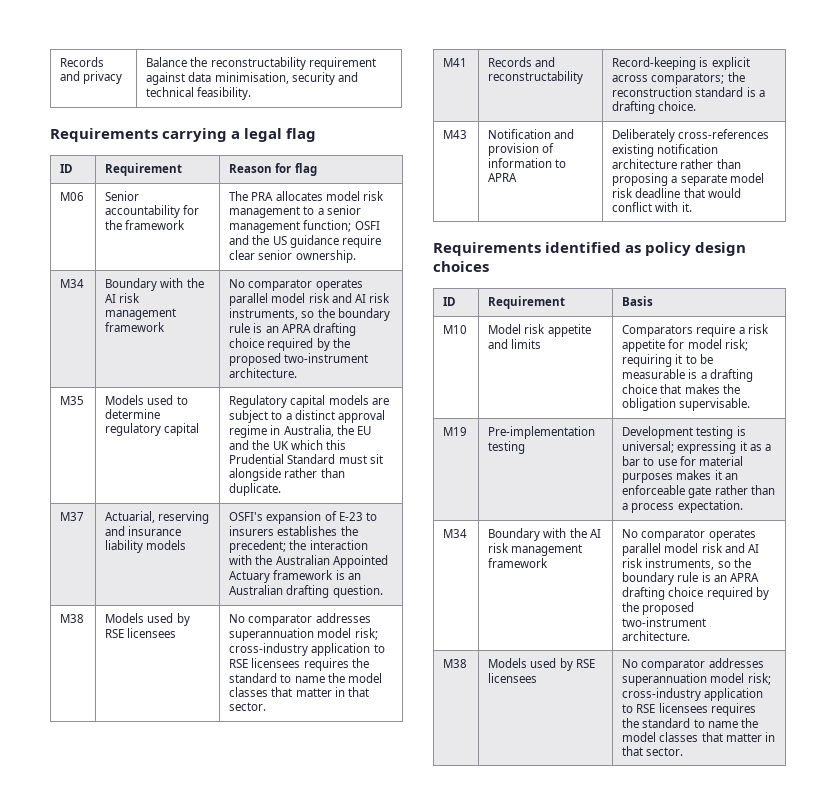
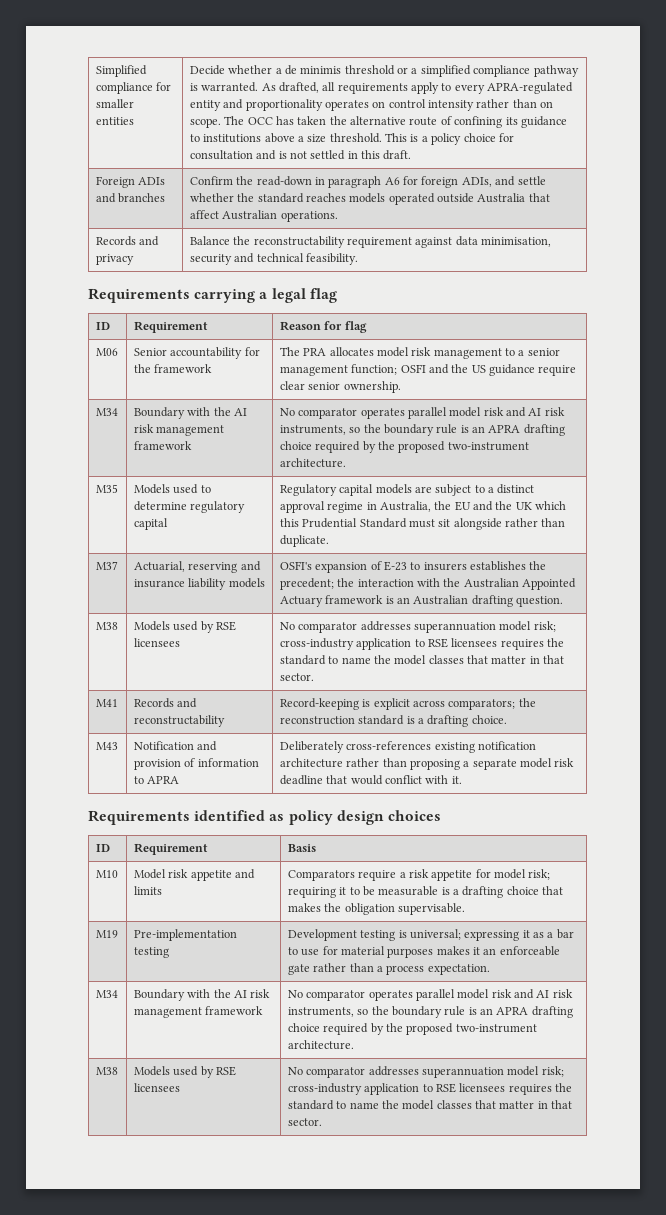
(60, 62) none -> [95,65,147,77] [95,82,172,94] [95,99,134,108] [95,117,134,125] [189,65,579,77] [189,82,574,94] [189,99,554,111] [189,116,567,128] [189,133,514,145] [189,150,412,160] [95,176,166,188] [95,193,166,203] [189,176,546,188] [189,193,550,205] [189,210,338,222] Simplified compliance for smaller entities | Decide whether a de minimis threshold or a simplified compliance pathway is warranted. As drafted, all requirements apply to every APRA-regulated entity and proportionality operates on control intensity rather than on scope. The OCC has taken the alternative route of confining its guidance to institutions above a size threshold. This is a policy choice for consultation and is not settled in this draft. // Foreign ADIs and branches | Confirm the read-down in paragraph A6 for foreign ADIs, and settle whether the standard reaches models operated outside Australia that affect Australian operations. //

